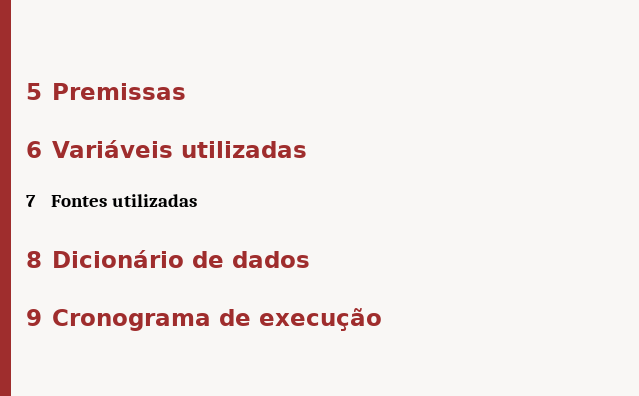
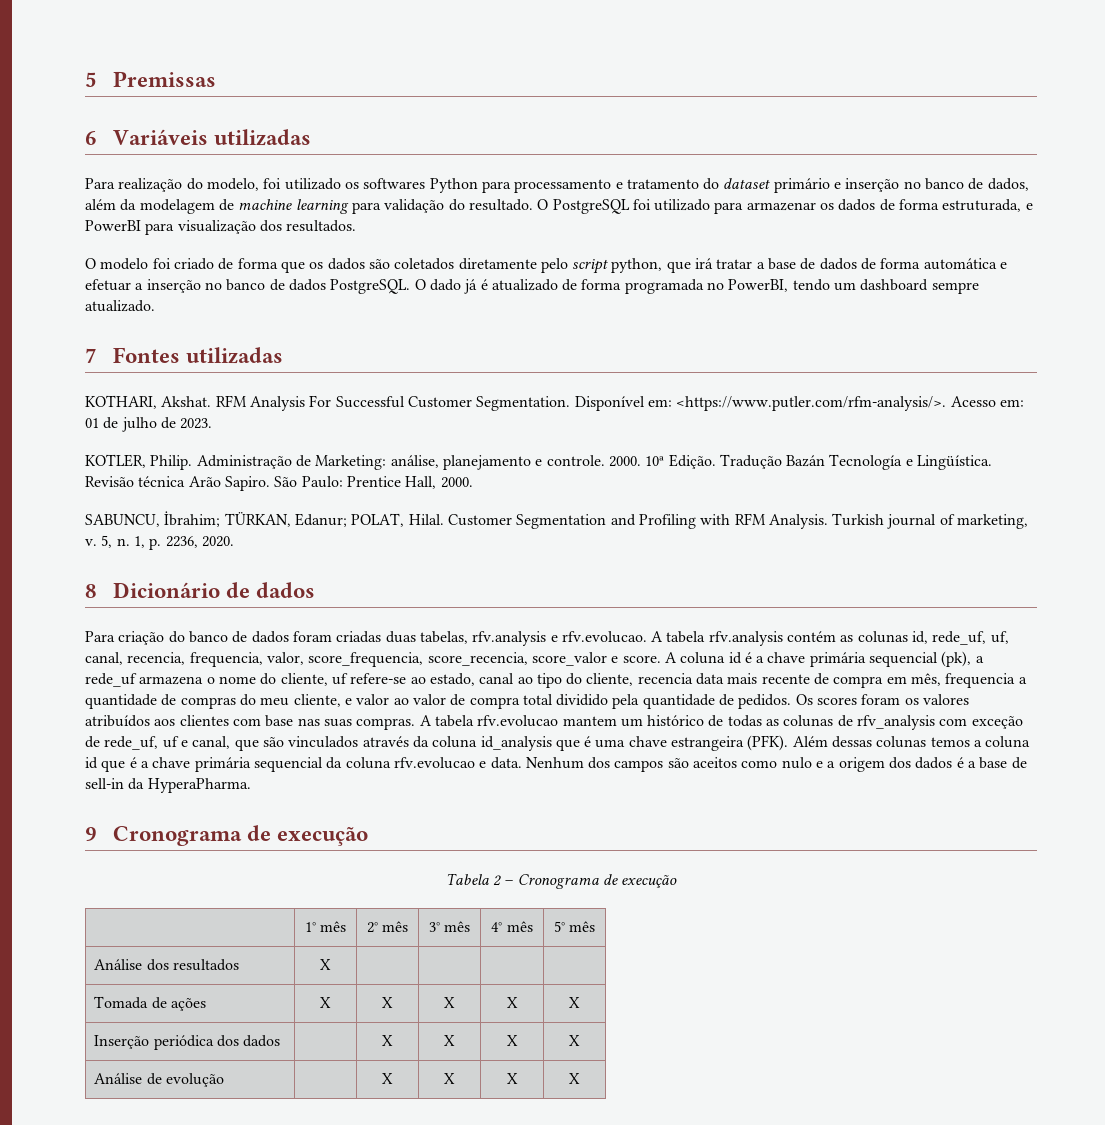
[26,194,197,207] [26,250,310,268] [26,308,382,331] 7 Fontes utilizadas // 8 Dicionário de dados // 9 Cronograma de execução -> [85,178,1029,193] [85,199,1033,214] [85,220,357,235] [85,258,1008,274] [85,279,979,294] [85,300,155,312] [85,347,284,364] [85,395,1024,411] [85,417,213,432] [85,454,993,470] [85,476,473,491] [85,511,1029,529] [85,535,234,550] [85,582,316,598] [85,631,1009,646] [85,651,984,667] [85,673,1027,688] [85,694,970,709] [85,715,1023,730] [85,735,1031,751] [85,757,1027,772] [85,778,251,793] [85,825,369,846] [445,873,678,889] [304,921,347,932] [366,921,409,933] [428,921,471,932] [491,921,533,932] [553,921,596,932] [94,959,239,971] [320,959,331,970] [94,996,206,1011] [320,997,331,1008] [382,997,393,1008] [444,997,455,1008] [506,997,518,1008] [569,997,580,1008] [94,1035,281,1050] [382,1035,393,1046] [444,1035,455,1046] [506,1035,518,1046] [569,1035,580,1046] [94,1073,224,1087] [382,1073,393,1084] [444,1073,455,1084] [506,1073,518,1084] [569,1073,580,1084] Para realização do modelo, foi utilizado os softwares Python para processamento e tratamento do dataset primário e inserção no banco de dados, além da modelagem de machine learning para validação do resultado. O PostgreSQL foi utilizado para armazenar os dados de forma estruturada, e PowerBI para visualização dos resultados. // O modelo foi criado de forma que os dados são coletados diretamente pelo script python, que irá tratar a base de dados de forma automática e efetuar a inserção no banco de dados PostgreSQL. O dado já é atualizado de forma programada no PowerBI, tendo um dashboard sempre atualizado. // 7 Fontes utilizadas // KOTHARI, Akshat. RFM Analysis For Successful Customer Segmentation. Disponível em: <https://www.putler.com/rfm-analysis/>. Acesso em: 01 de julho de 2023. // KOTLER, Philip. Administração de Marketing: análise, planejamento e controle. 2000. 10ª Edição. Tradução Bazán Tecnología e Lingüística. Revisão técnica Arão Sapiro. São Paulo: Prentice Hall, 2000. // SABUNCU, İbrahim; TÜRKAN, Edanur; POLAT, Hilal. Customer Segmentation and Profiling with RFM Analysis. Turkish journal of marketing, v. 5, n. 1, p. 2236, 2020. // 8 Dicionário de dados // Para criação do banco de dados foram criadas duas tabelas, rfv.analysis e rfv.evolucao. A tabela rfv.analysis contém as colunas id, rede_uf, uf, canal, recencia, frequencia, valor, score_frequencia, score_recencia, score_valor e score. A coluna id é a chave primária sequencial (pk), a rede_uf armazena o nome do cliente, uf refere-se ao estado, canal ao tipo do cliente, recencia data mais recente de compra em mês, frequencia a quantidade de compras do meu cliente, e valor ao valor de compra total dividido pela quantidade de pedidos. Os scores foram os valores atribuídos aos clientes com base nas suas compras. A tabela rfv.evolucao mantem um histórico de todas as colunas de rfv_analysis com exceção de rede_uf, uf e canal, que são vinculados através da coluna id_analysis que é uma chave estrangeira (PFK). Além dessas colunas temos a coluna id que é a chave primária sequencial da coluna rfv.evolucao e data. Nenhum dos campos são aceitos como nulo e a origem dos dados é a base de sell-in da HyperaPharma. // 9 Cronograma de execução // Tabela 2 – Cronograma de execução // | 1° mês | 2° mês | 3° mês | 4° mês | 5° mês // Análise dos resultados | X | | | | // Tomada de ações | X | X | X | X | X // Inserção periódica dos dados | | X | X | X | X // Análise de evolução | | X | X | X | X

